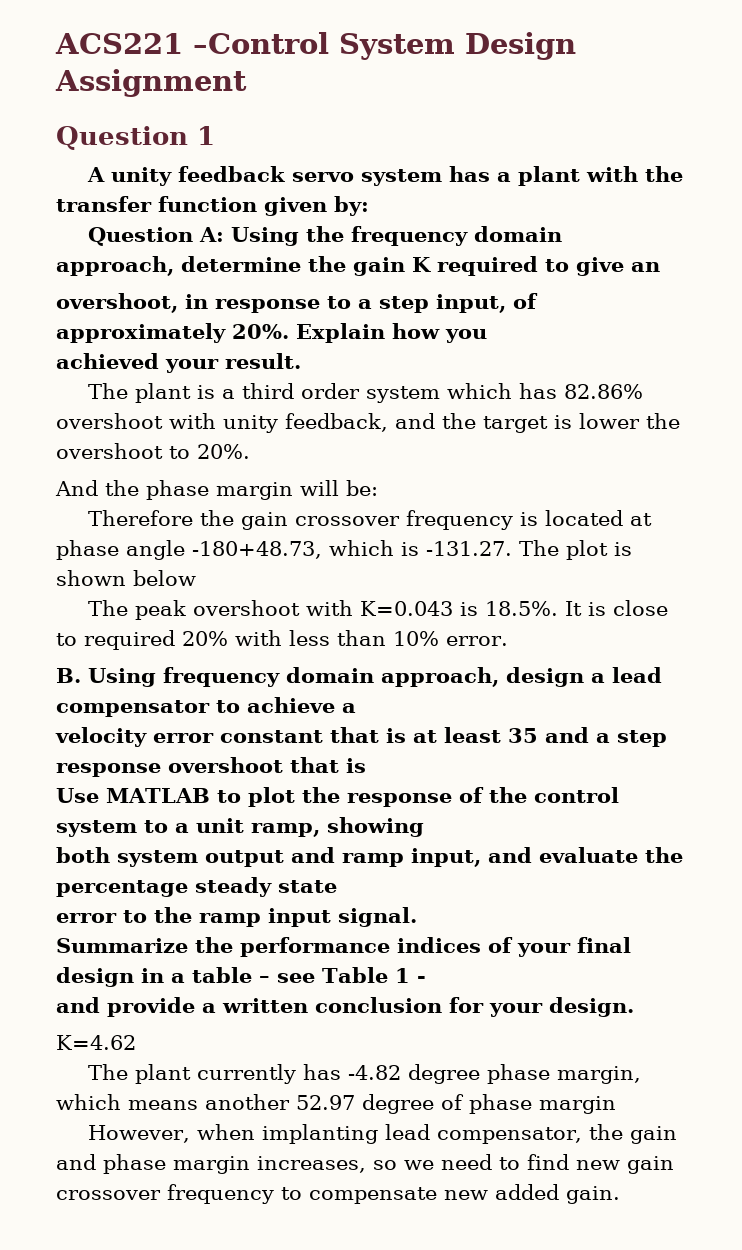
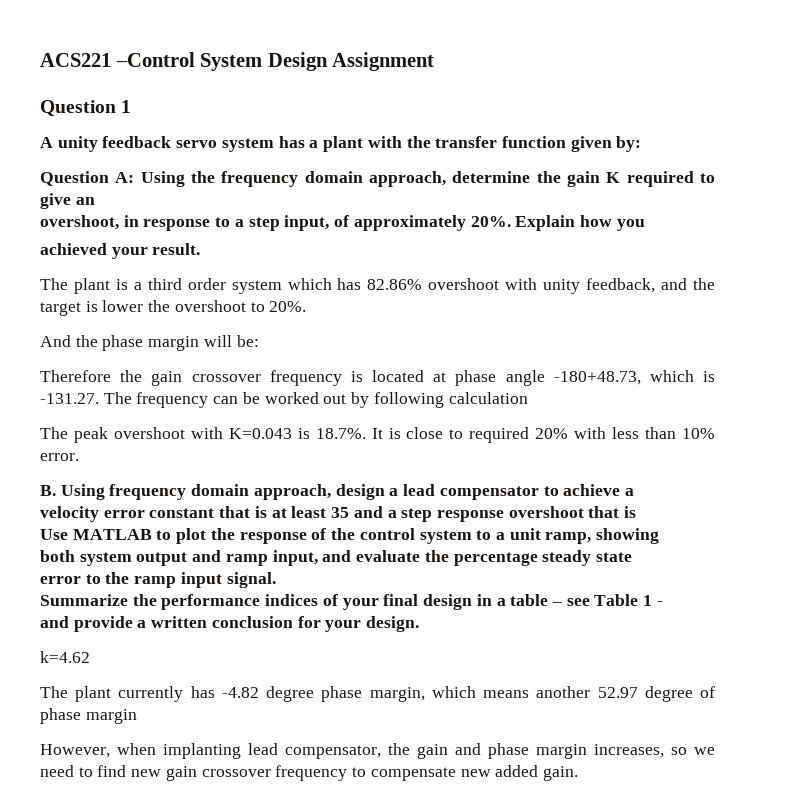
[566,540,632,560] [56,570,196,586] plot is shown below -> [136,392,528,408] frequency can be worked out by following calculation
[484,601,558,616] 18.5%. -> [315,428,366,439] 18.7%.
[56,1035,136,1050] K=4.62 -> [40,651,90,663] k=4.62

